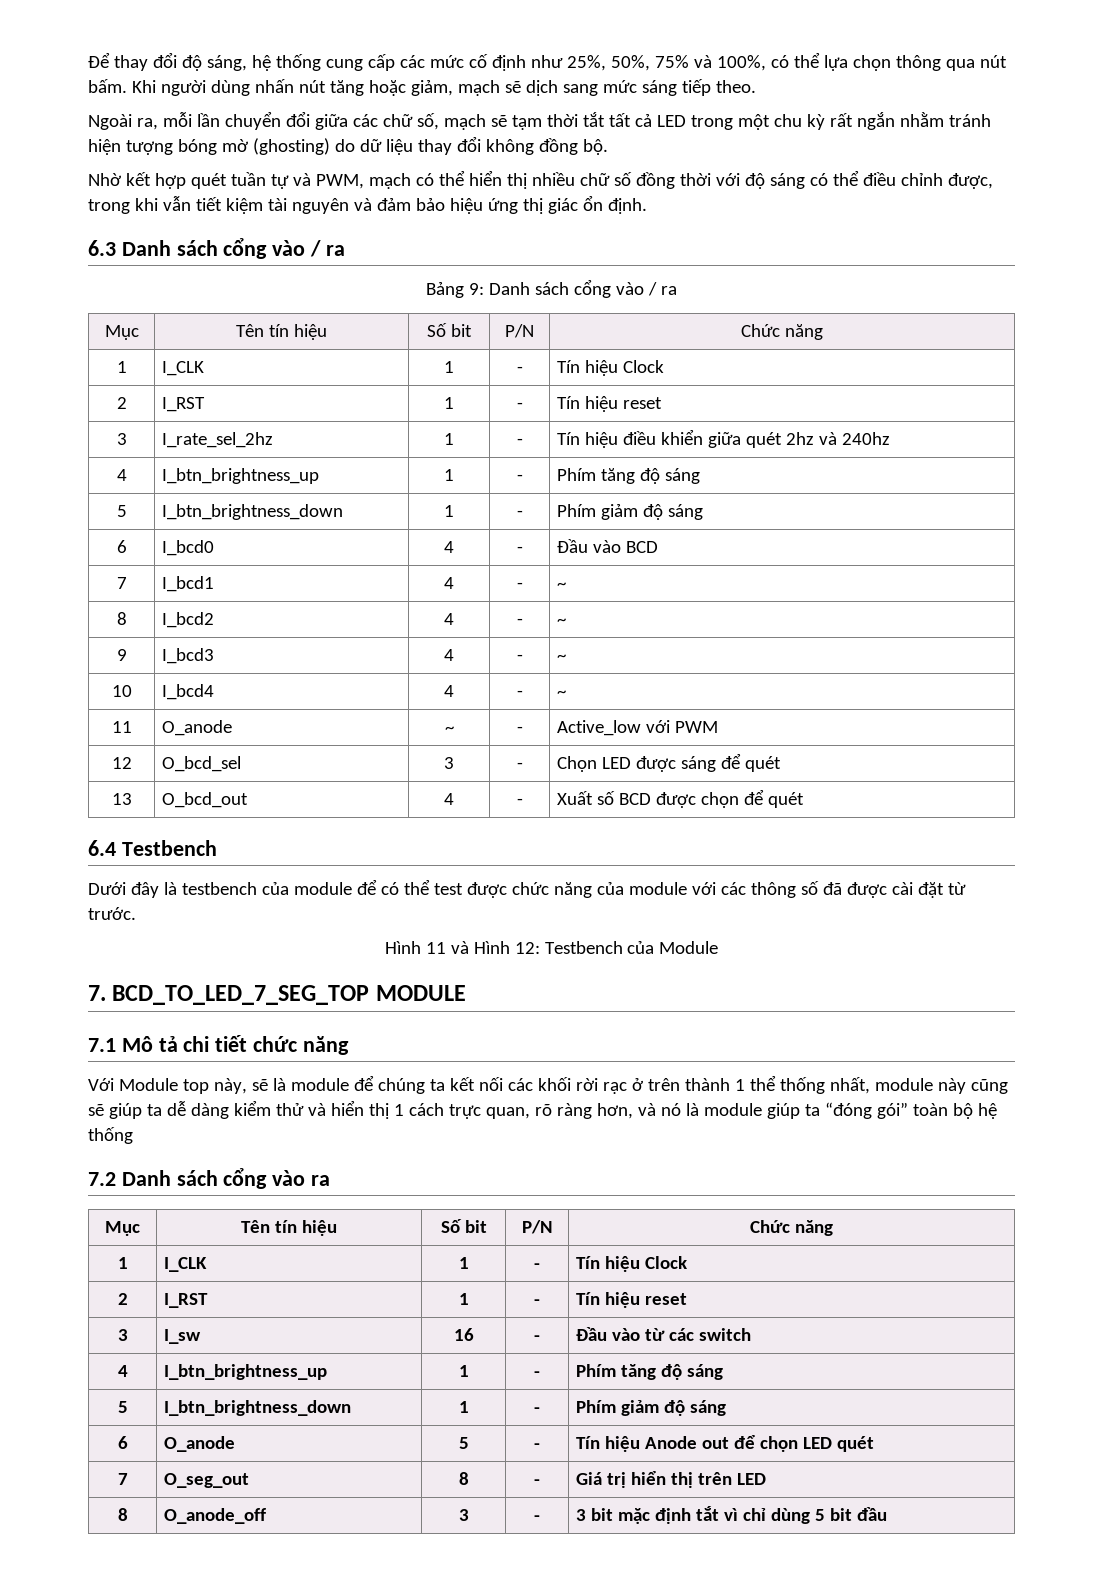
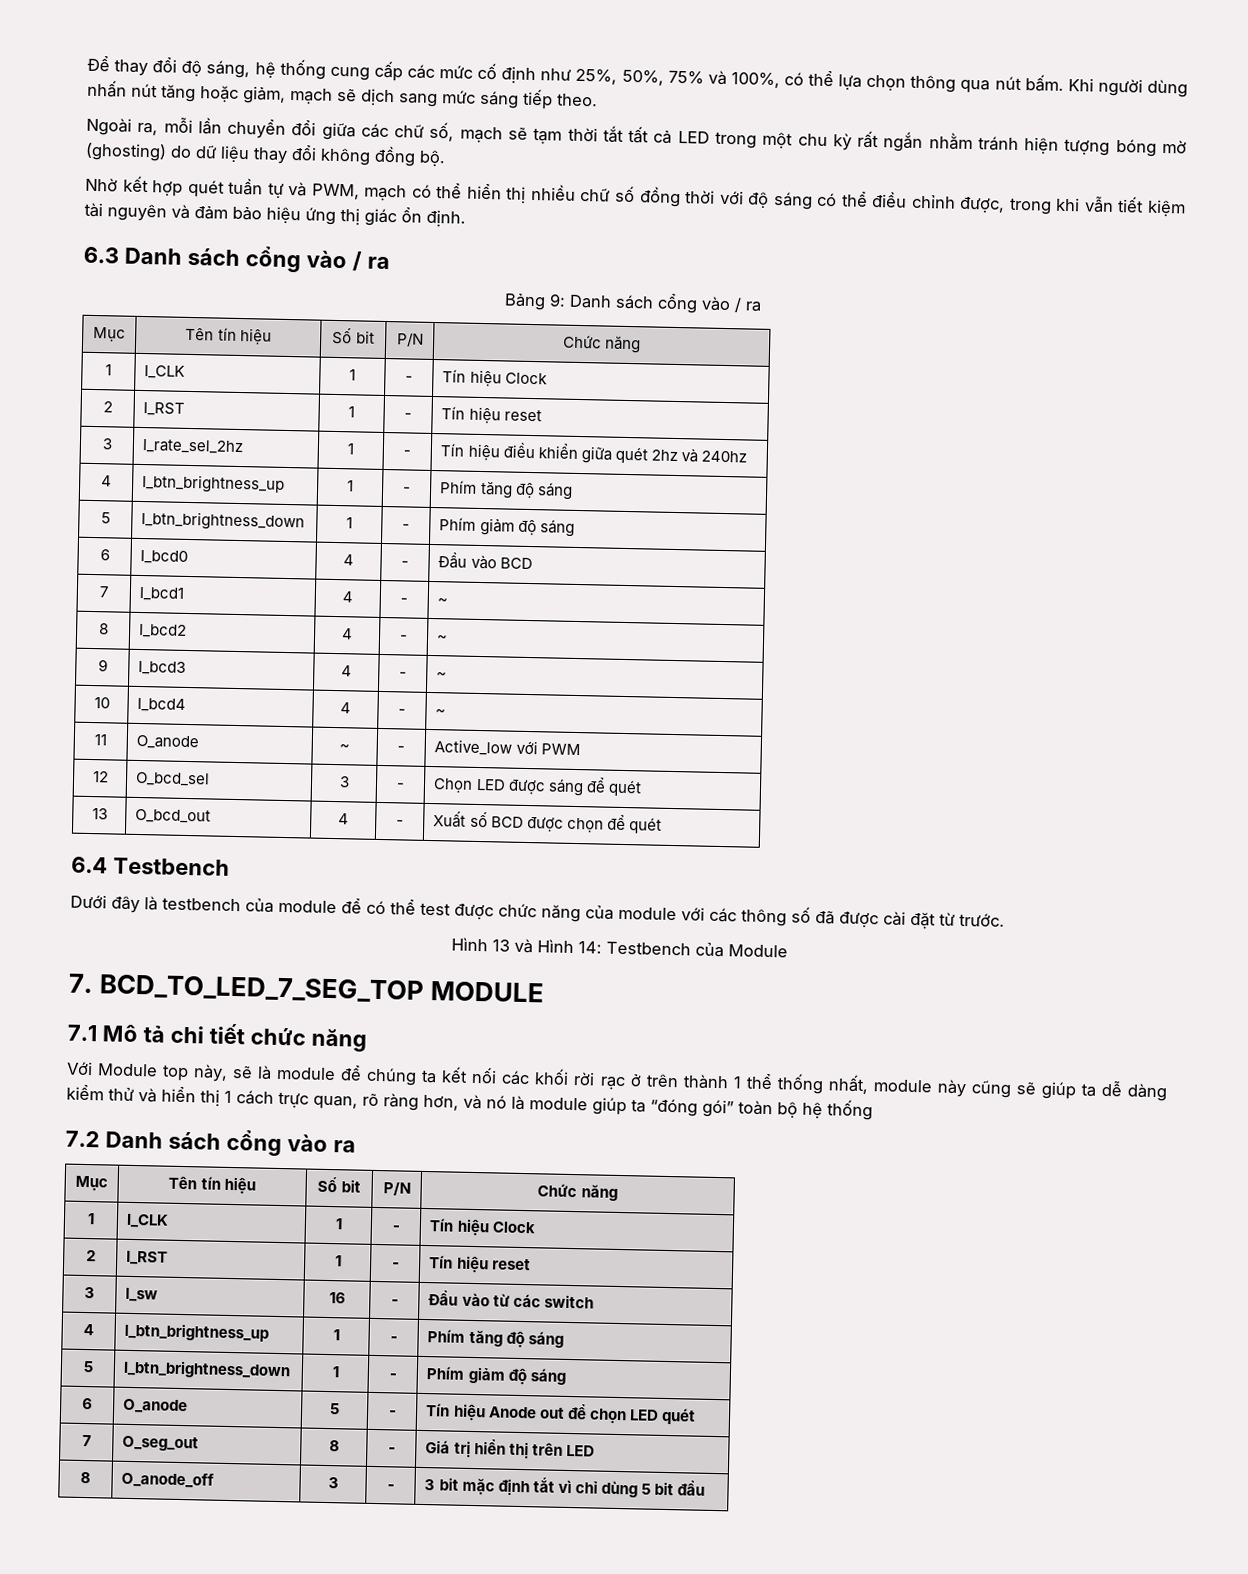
[425,942,446,954] 11 -> [492,939,510,952] 13
[514,942,540,954] 12: -> [578,941,602,954] 14:

